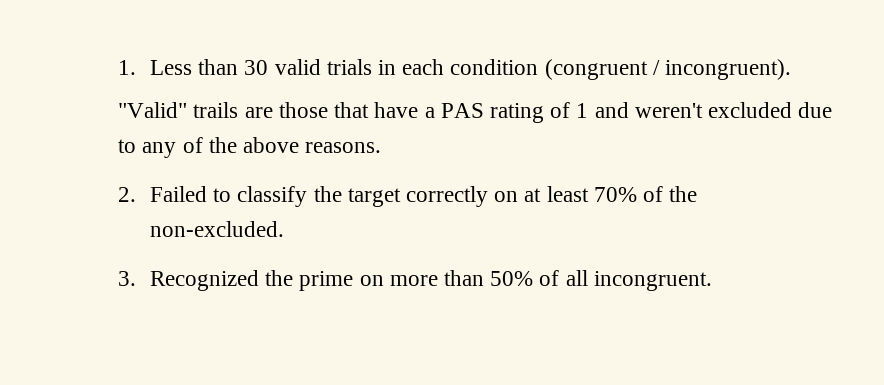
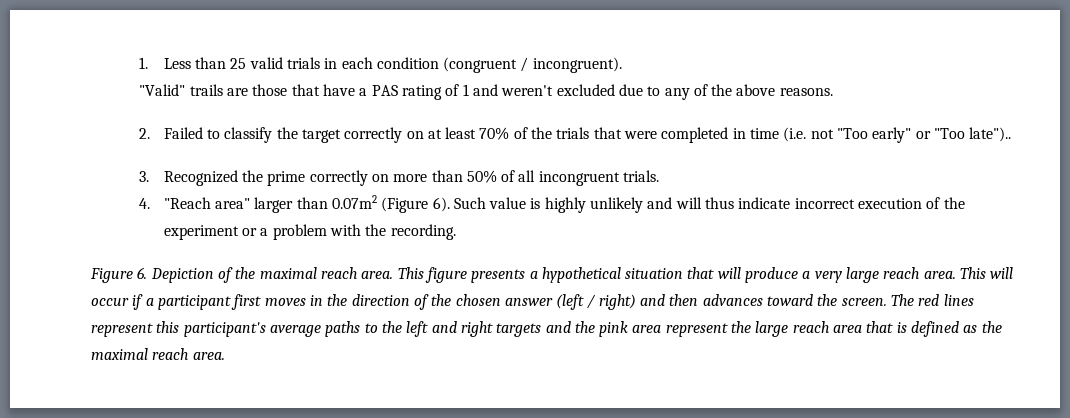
[244,60,269,75] 30 -> [230,58,247,69] 25
[149,221,284,237] non-excluded. -> [556,127,1012,143] trials that were completed in time (i.e. not "Too early" or "Too late")..
(354, 281) none -> [309,170,368,186] correctly
[593,271,712,291] incongruent. -> [538,170,660,186] [139,195,965,213] [163,224,456,240] [90,267,1014,283] [91,294,974,310] [91,321,1002,337] [91,348,225,360] incongruent trials. // 4. "Reach area" larger than 0.07m2 (Figure 6). Such value is highly unlikely and will thus indicate incorrect execution of the experiment or a problem with the recording. // Figure 6. Depiction of the maximal reach area. This figure presents a hypothetical situation that will produce a very large reach area. This will occur if a participant first moves in the direction of the chosen answer (left / right) and then advances toward the screen. The red lines represent this participant's average paths to the left and right targets and the pink area represent the large reach area that is defined as the maximal reach area.

